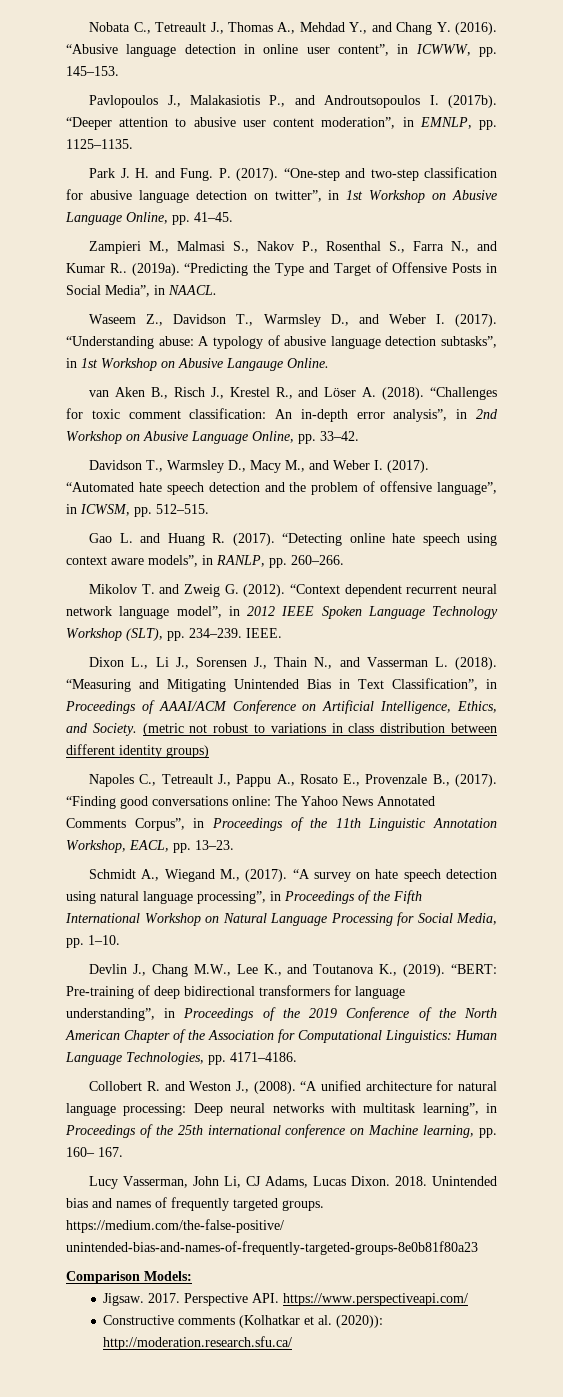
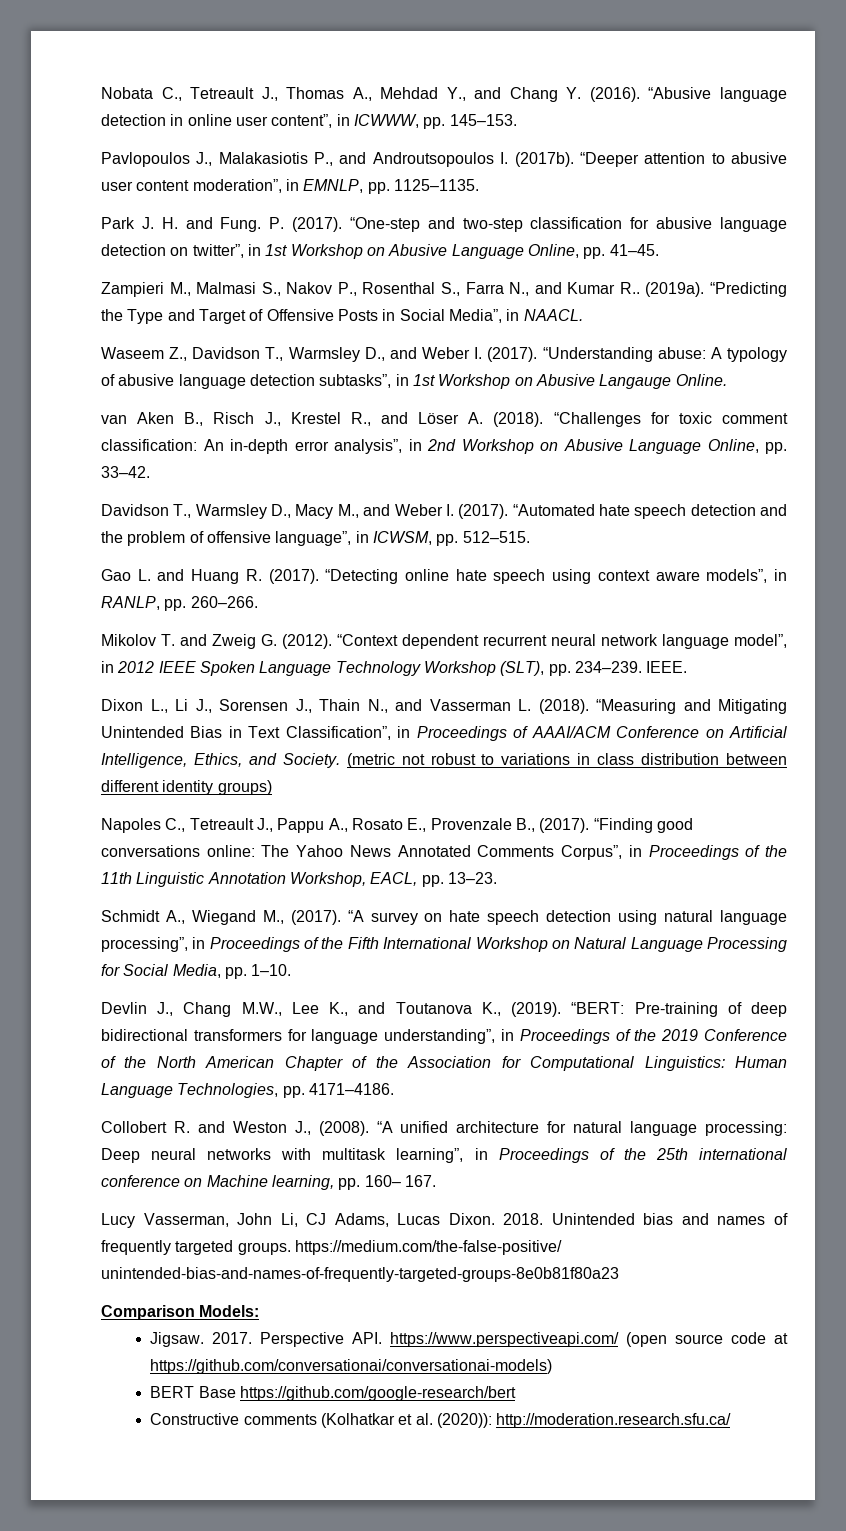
(469, 1299) none -> [626,1332,789,1347] [150,1359,553,1374] [150,1386,517,1401] (open source code at https://github.com/conversationai/conversationai-models) // BERT Base https://github.com/google-research/bert

